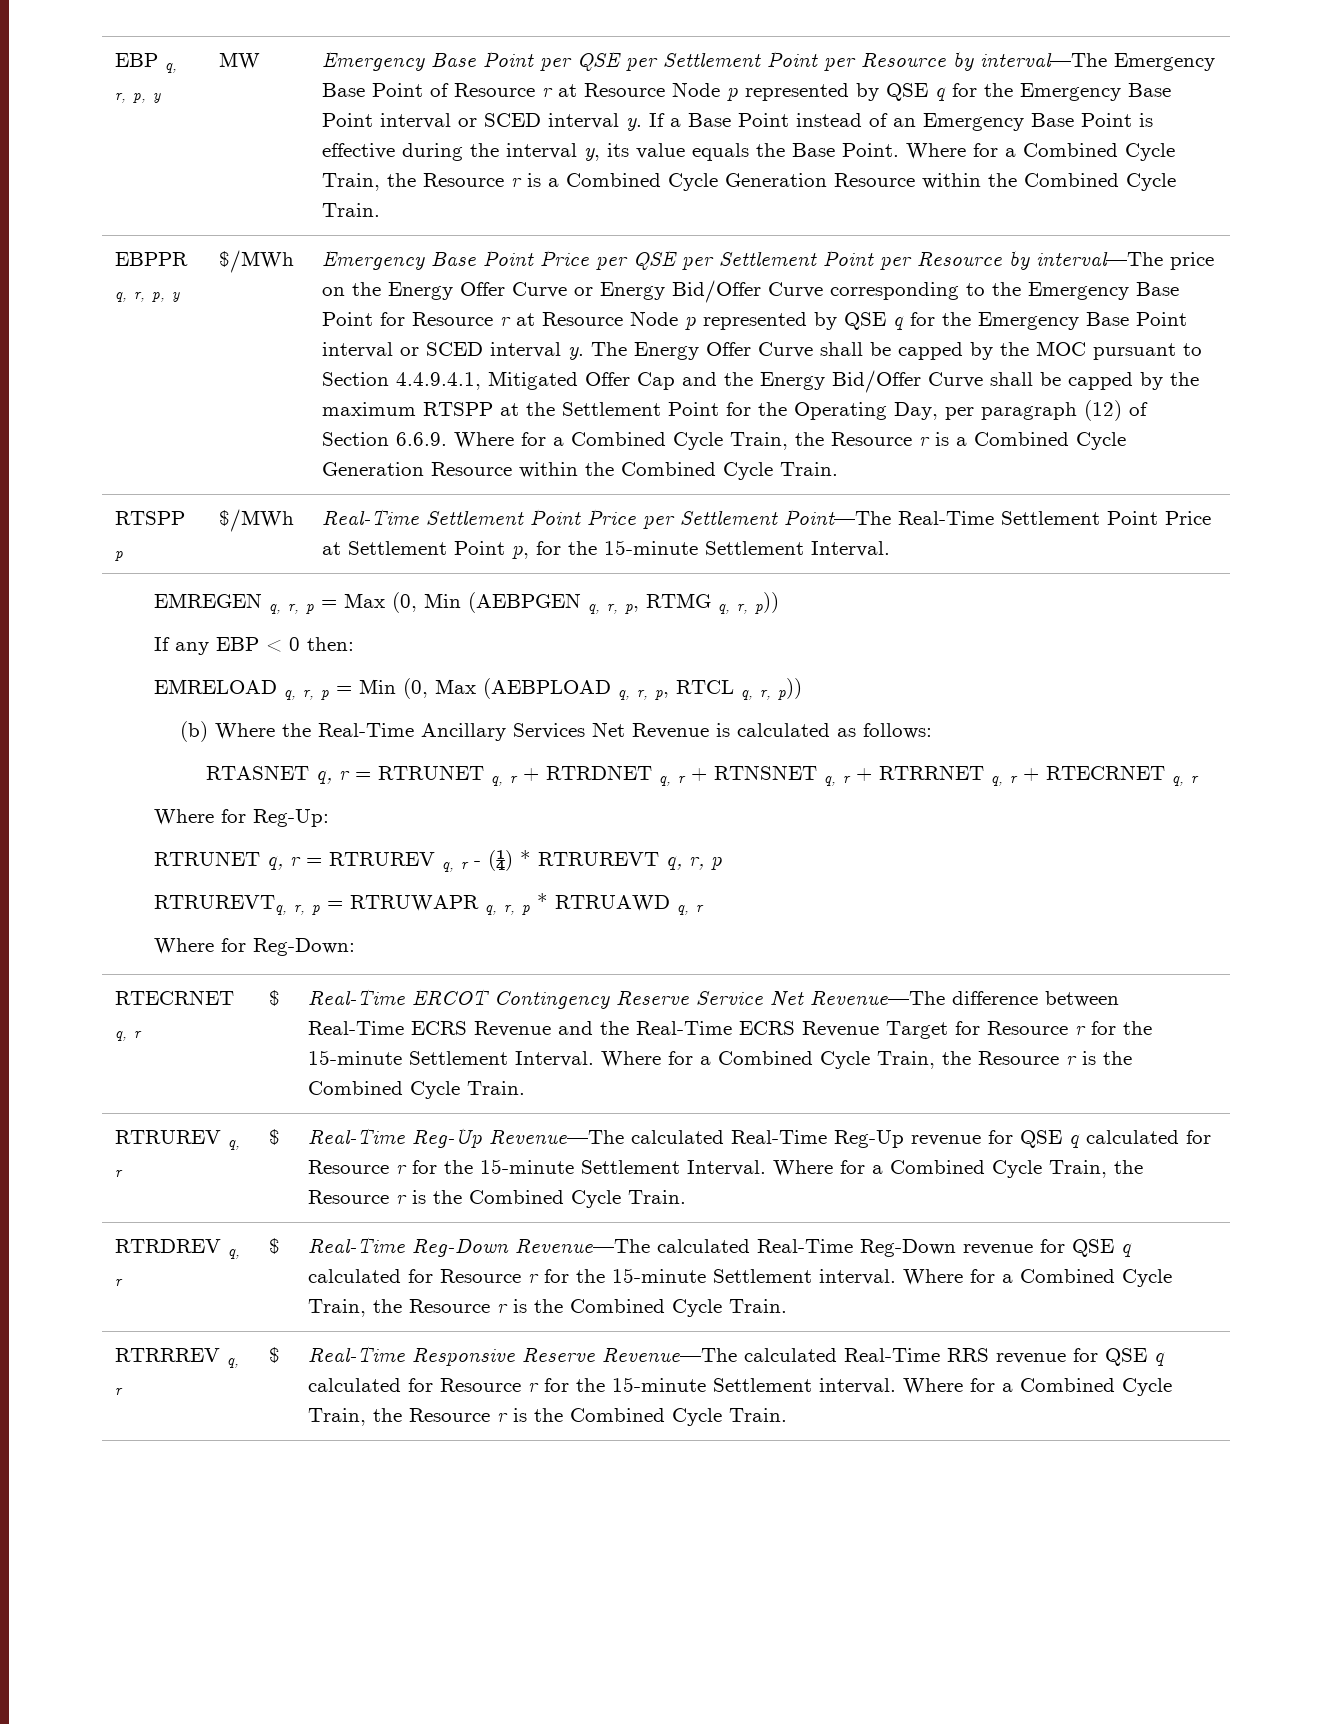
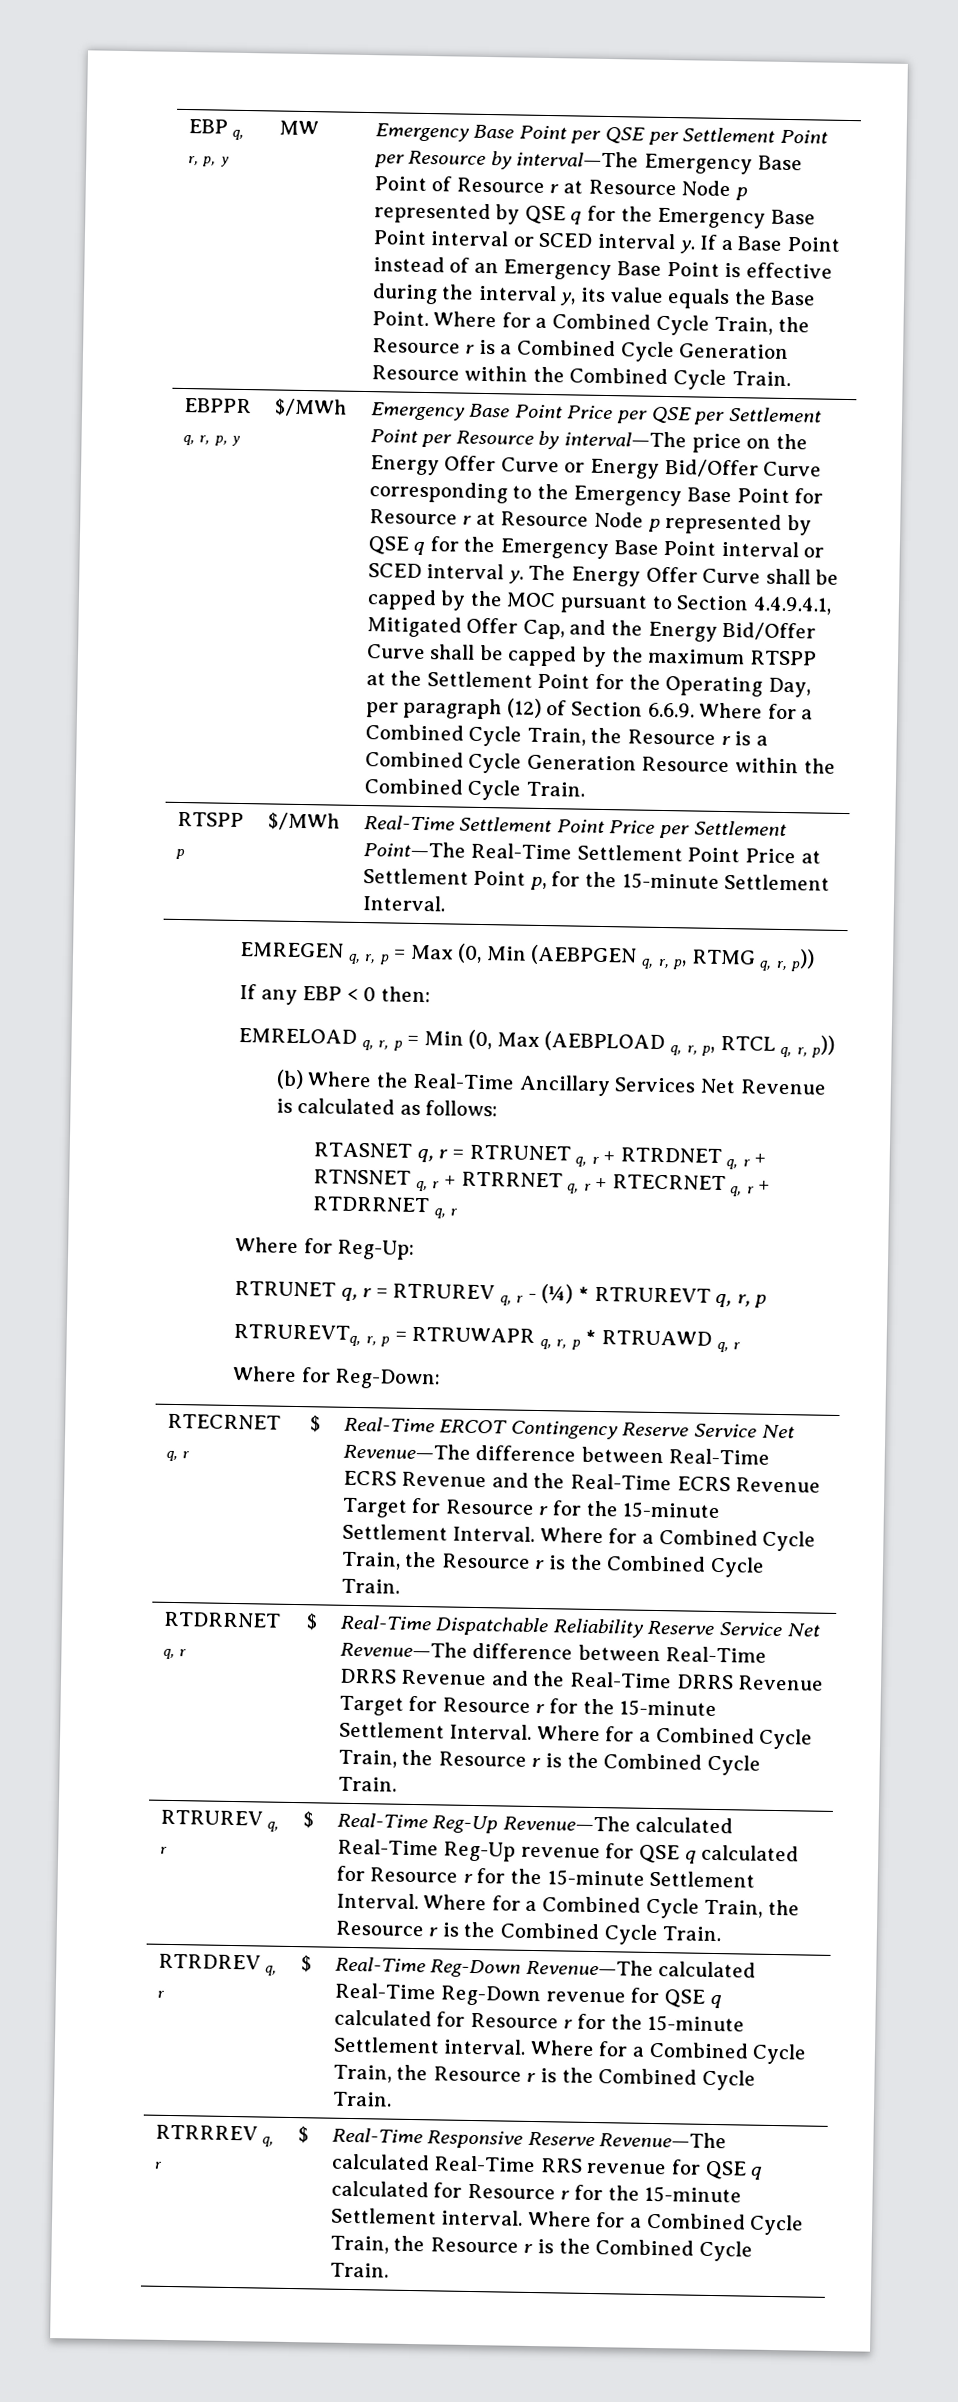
[637,372,676,390] Cap -> [522,619,565,640] Cap,
(1200, 779) none -> [758,1180,771,1191] [312,1196,459,1219] + RTDRRNET q, r
(526, 1088) none -> [162,1611,281,1628] [162,1648,188,1660] [305,1613,318,1631] [339,1614,821,1638] [339,1640,768,1663] [338,1668,825,1691] [338,1695,718,1718] [338,1721,814,1750] [337,1749,761,1776] [337,1776,397,1792] // RTDRRNET q, r | $ | Real-Time Dispatchable Reliability Reserve Service Net Revenue—The difference between Real-Time DRRS Revenue and the Real-Time DRRS Revenue Target for Resource r for the 15-minute Settlement Interval. Where for a Combined Cycle Train, the Resource r is the Combined Cycle Train.

